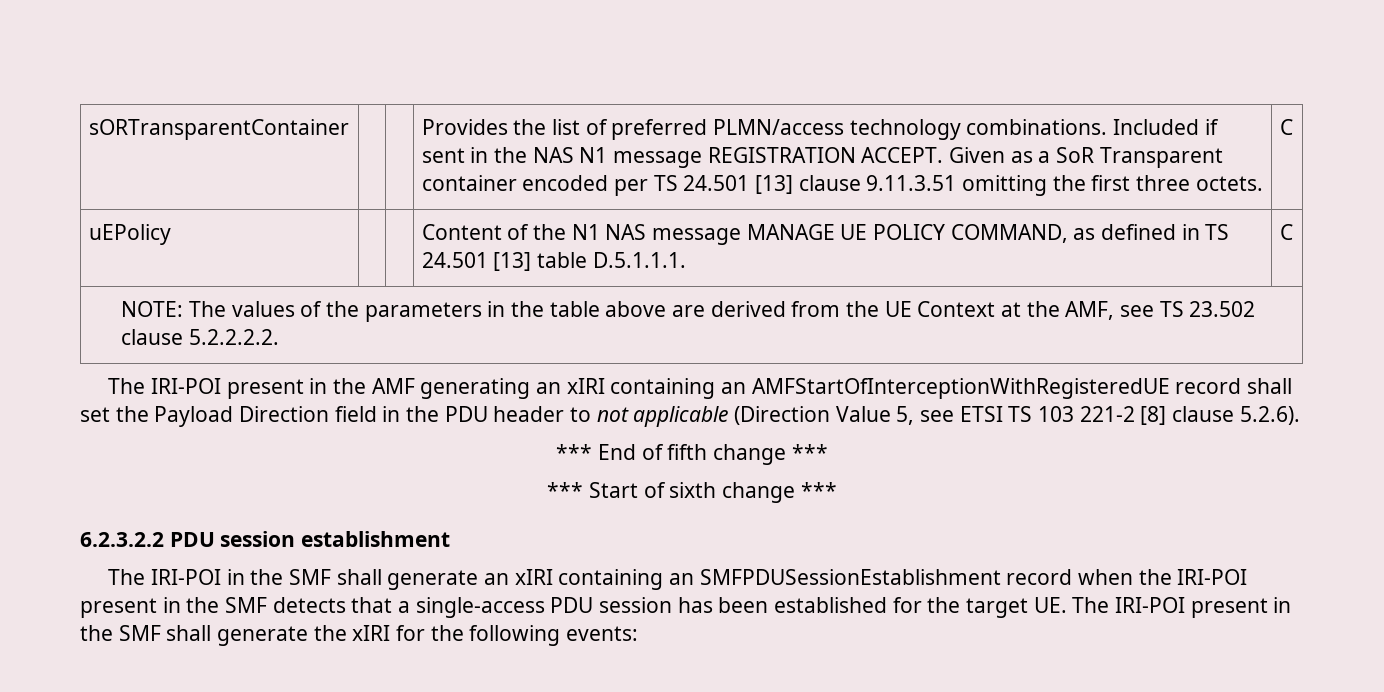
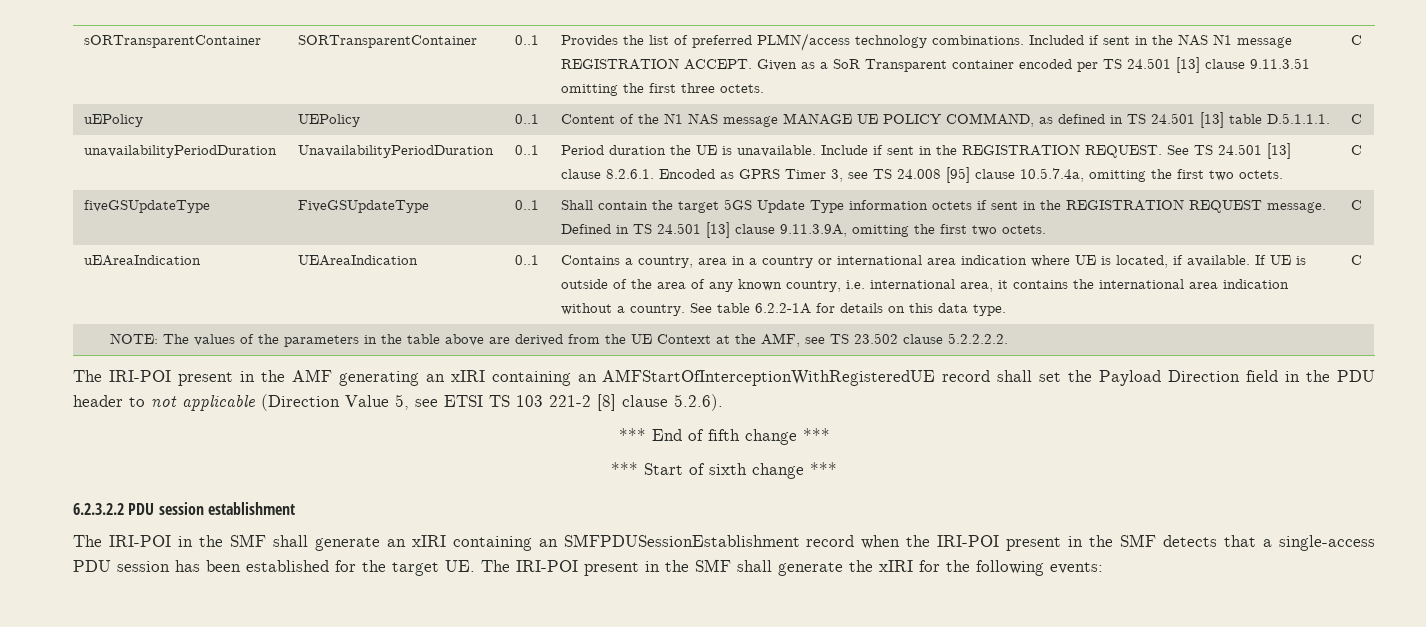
(349, 129) | -> [297,35,477,48] [514,35,539,45] SORTransparentContainer | 0..1
(171, 234) | -> [297,114,360,127] [514,114,539,124] UEPolicy | 0..1
(1293, 232) none -> [83,145,277,158] [297,145,494,158] [514,145,539,155] [560,143,1291,159] [560,167,1283,183] [1350,145,1362,155] [83,200,210,213] [297,200,429,213] [514,200,539,210] [560,199,1326,213] [560,222,1046,238] [1350,200,1362,210] [83,255,201,266] [297,255,418,266] [514,255,539,265] [560,255,1306,268] [560,279,1289,292] [560,303,1006,316] [1350,255,1362,265] // unavailabilityPeriodDuration | UnavailabilityPeriodDuration | 0..1 | Period duration the UE is unavailable. Include if sent in the REGISTRATION REQUEST. See TS 24.501 [13] clause 8.2.6.1. Encoded as GPRS Timer 3, see TS 24.008 [95] clause 10.5.7.4a, omitting the first two octets. | C // fiveGSUpdateType | FiveGSUpdateType | 0..1 | Shall contain the target 5GS Update Type information octets if sent in the REGISTRATION REQUEST message. Defined in TS 24.501 [13] clause 9.11.3.9A, omitting the first two octets. | C // uEAreaIndication | UEAreaIndication | 0..1 | Contains a country, area in a country or international area indication where UE is located, if available. If UE is outside of the area of any known country, i.e. international area, it contains the international area indication without a country. See table 6.2.2-1A for details on this data type. | C

